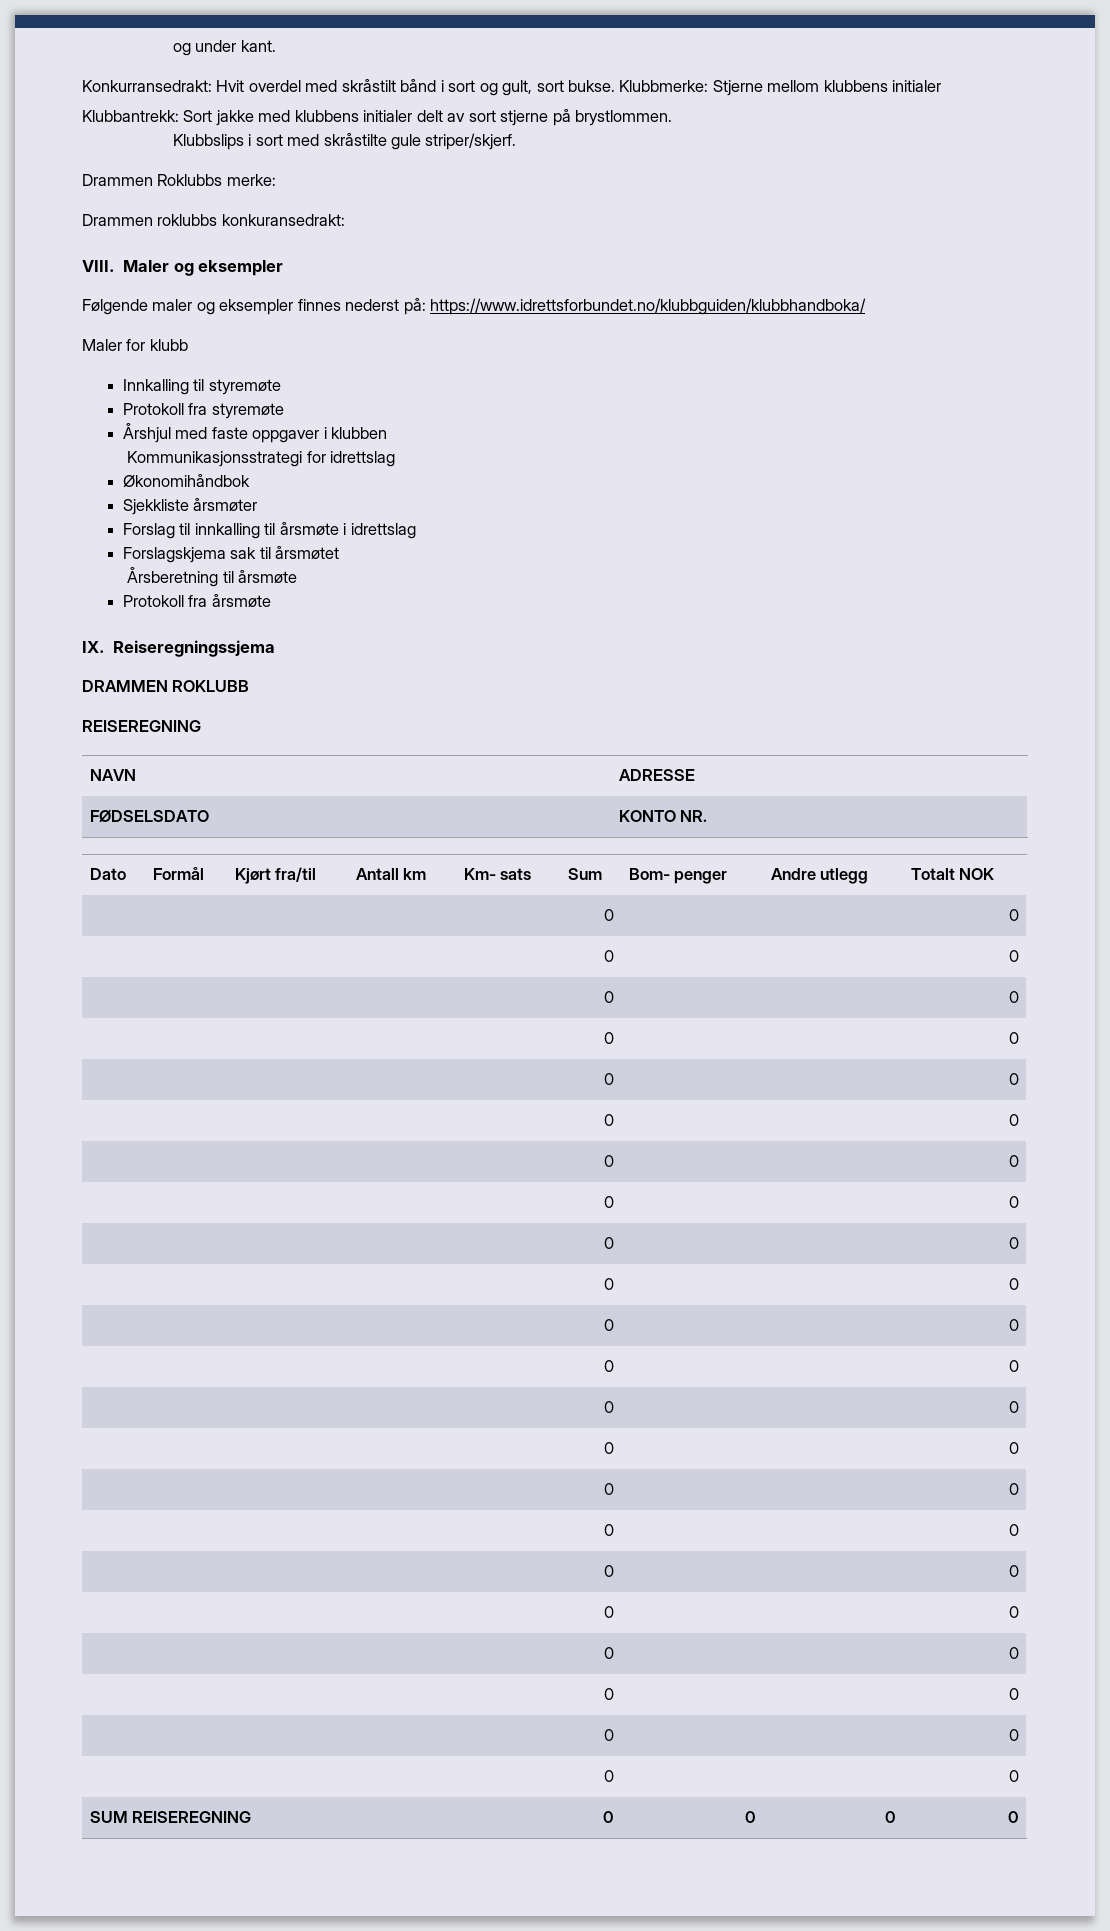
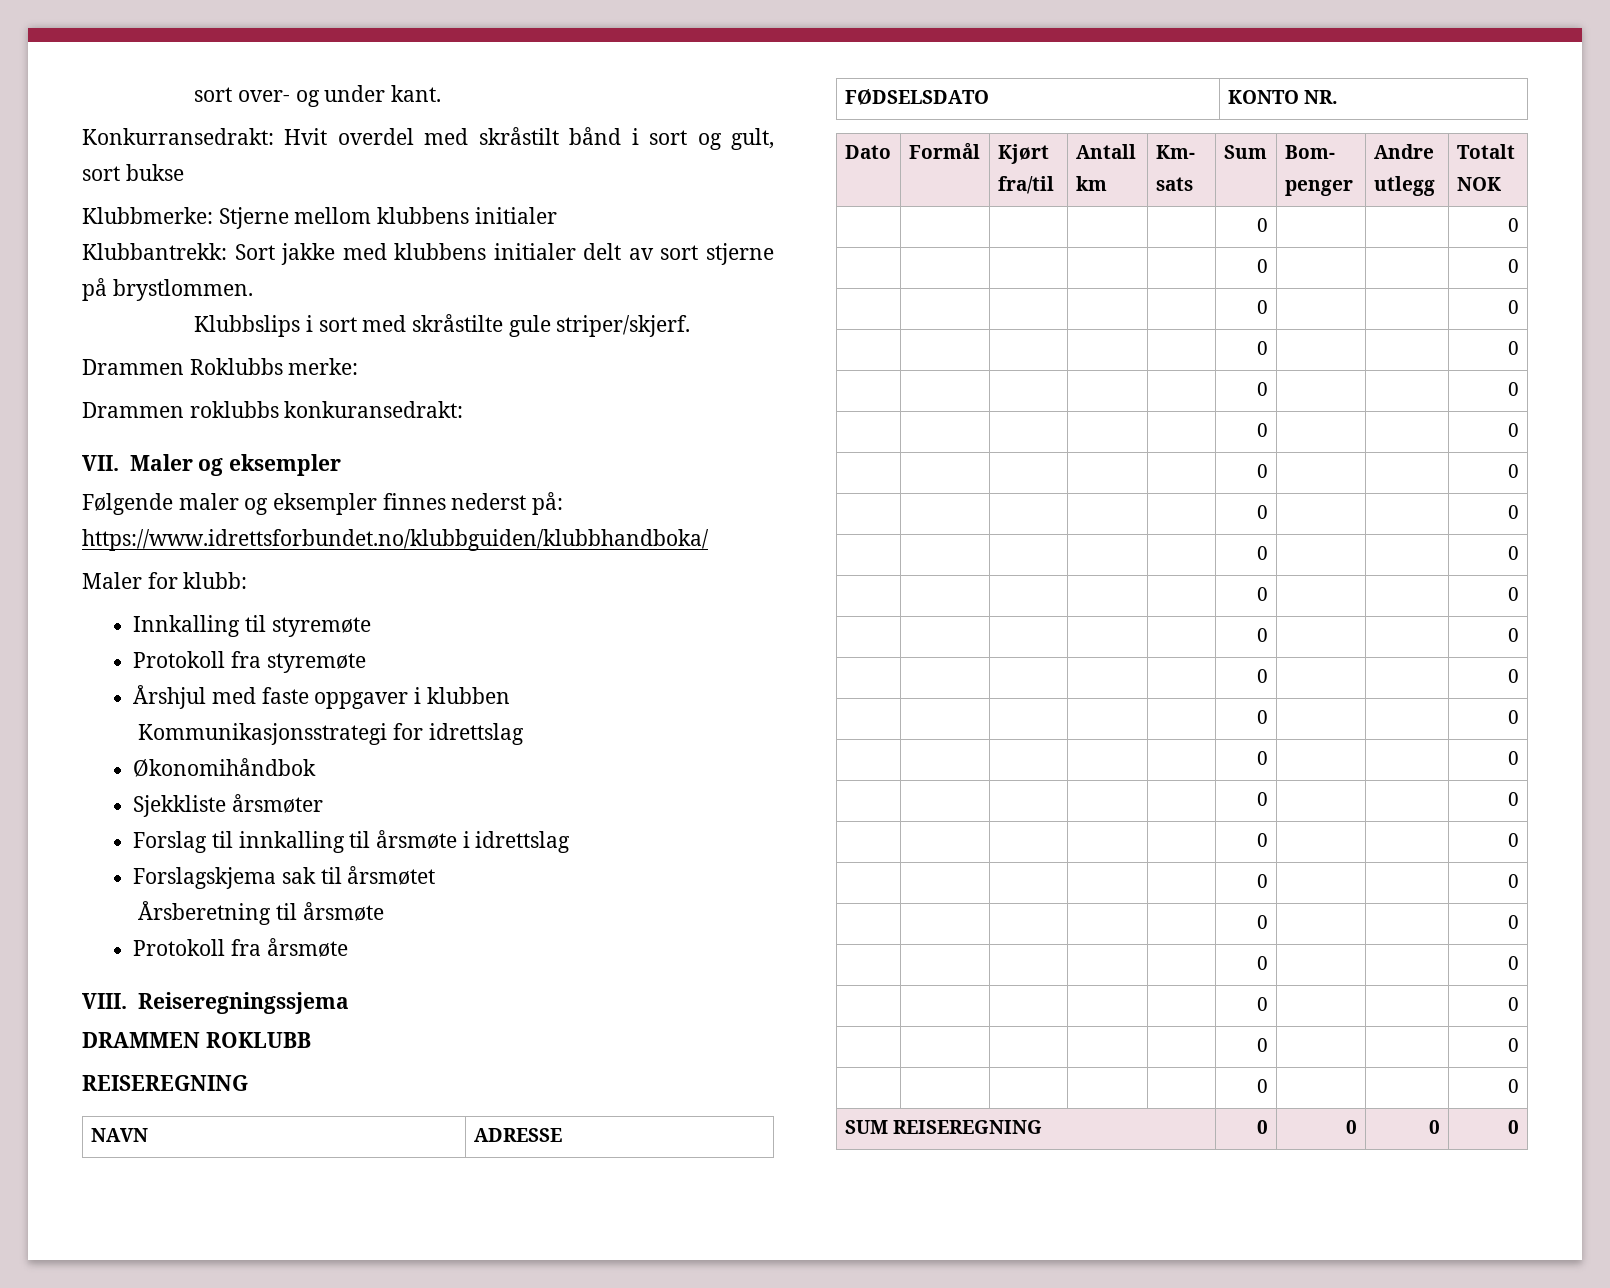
(172, 49) none -> [194,87,291,102] sort over-
[568,80,616,92] bukse. -> [125,164,184,181] bukse //
[82,260,115,272] VIII. -> [82,455,119,471] VII.
[149,339,188,351] klubb -> [183,572,248,589] klubb:
[82,641,105,653] IX. -> [82,993,127,1009] VIII.

